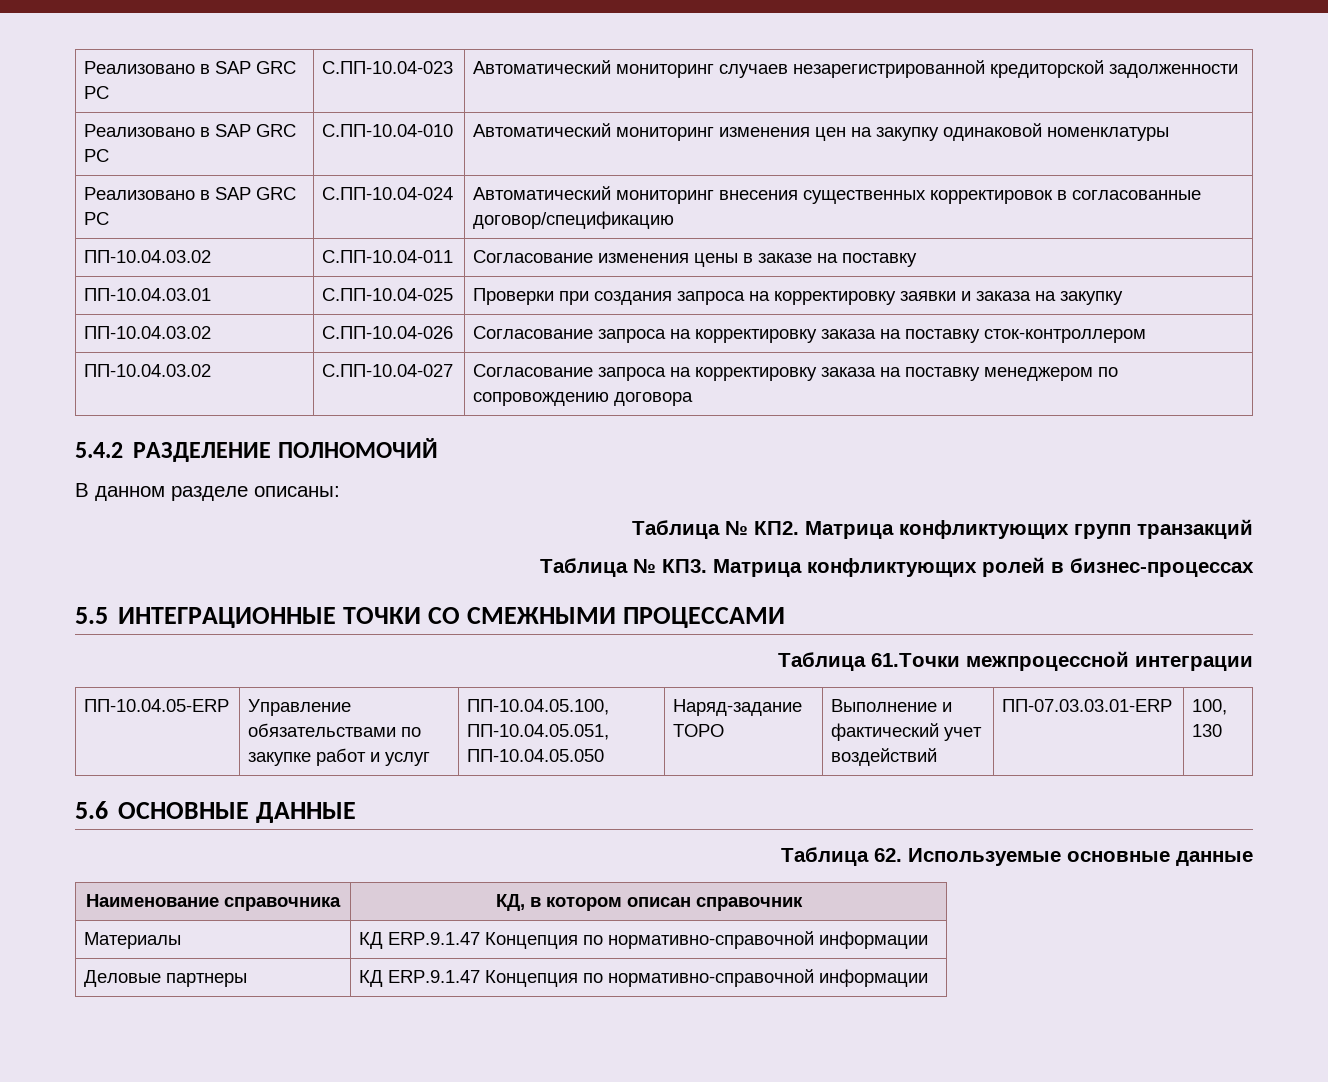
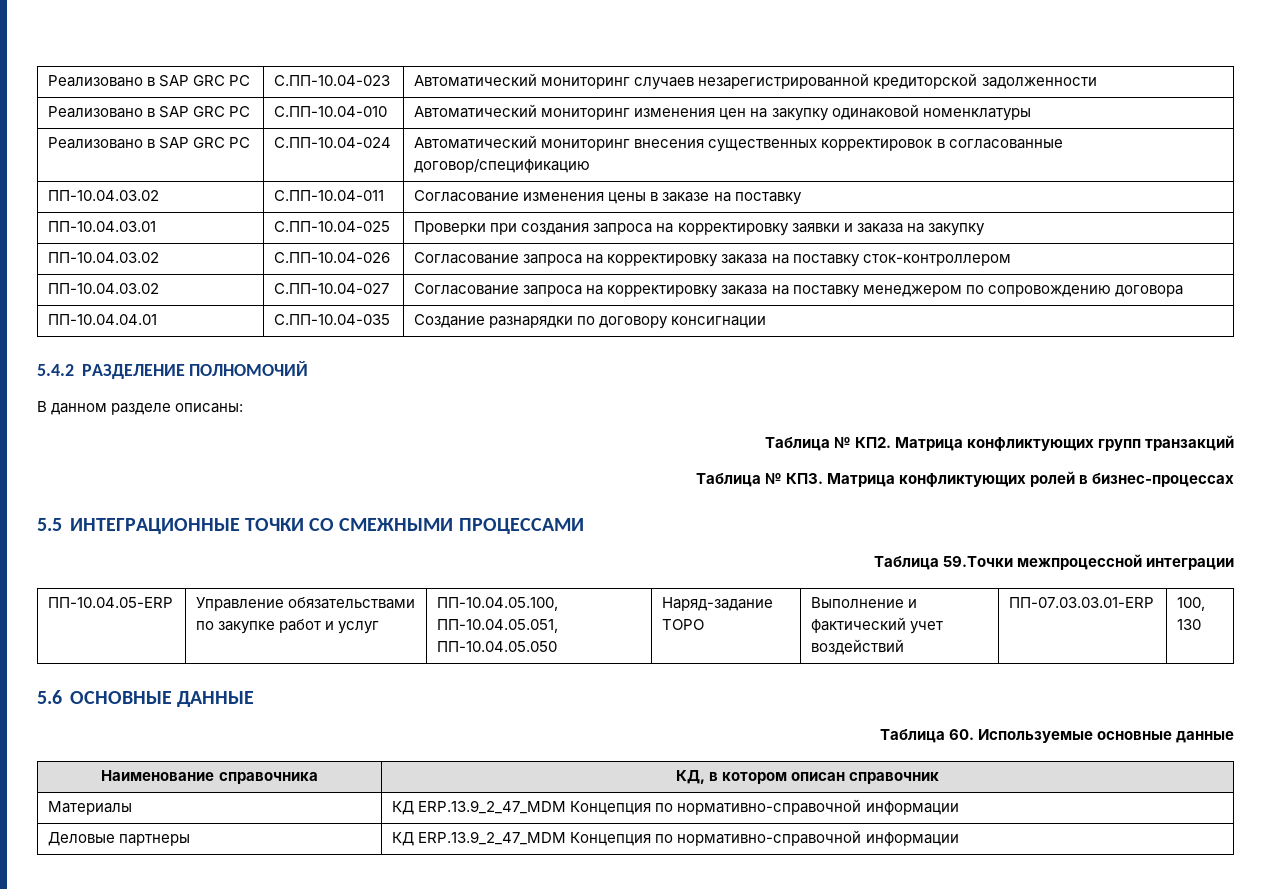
(694, 399) none -> [48,314,158,325] [274,314,391,325] [414,314,767,329] // ПП-10.04.04.01 | C.ПП-10.04-035 | Создание разнарядки по договору консигнации
[871,653,960,667] 61.Точки -> [942,556,1013,567] 59.Точки
[874,848,902,862] 62. -> [948,729,974,740] 60.
[388,932,481,945] ERP.9.1.47 -> [418,800,567,814] ERP.13.9_2_47_MDM
[388,970,481,983] ERP.9.1.47 -> [418,831,567,845] ERP.13.9_2_47_MDM

